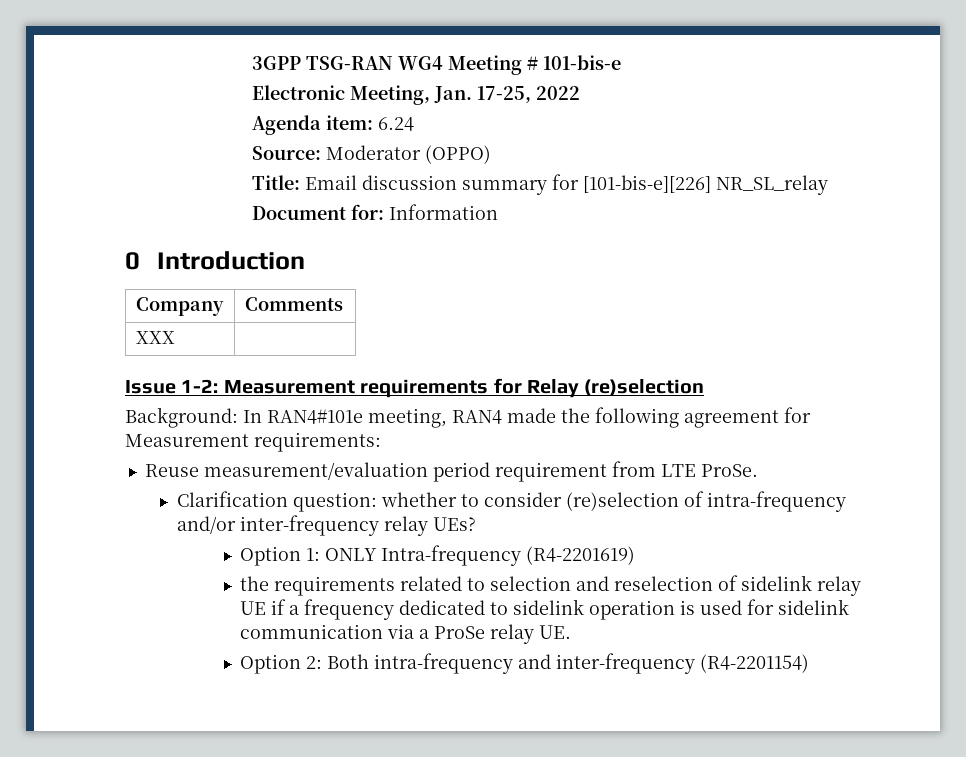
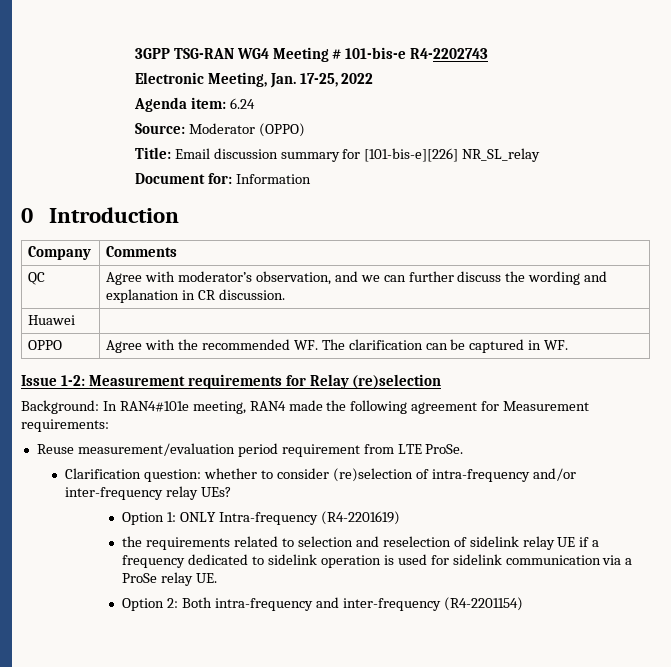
(622, 62) none -> [410,48,489,59] R4-2202743
[135,331,175,344] XXX | -> [28,272,46,285] [106,271,608,285] [106,289,285,303] [28,315,76,325] [28,340,63,350] [106,339,569,353] QC | Agree with moderator’s observation, and we can further discuss the wording and explanation in CR discussion. // Huawei | // OPPO | Agree with the recommended WF. The clarification can be captured in WF.

